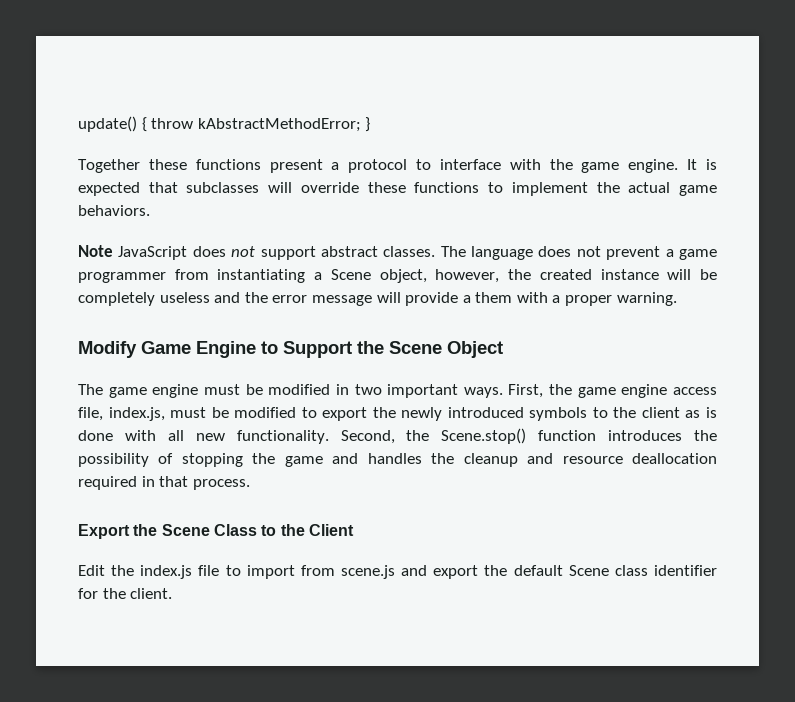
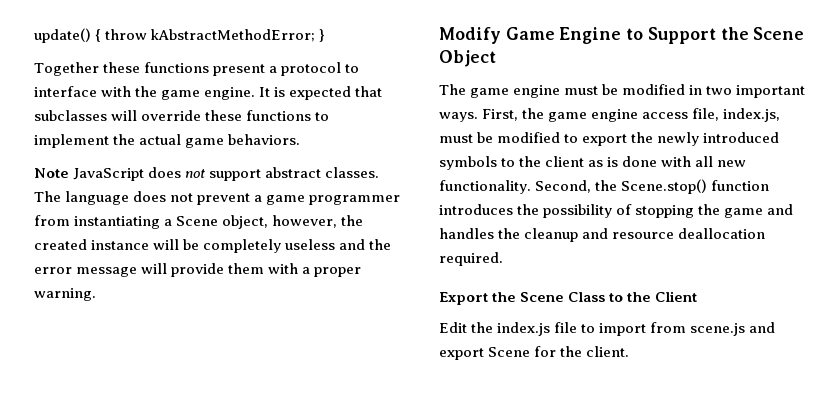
[462,295,471,303] a -> (225, 270) none
[78,476,250,490] required in that process. -> [439,252,503,266] required.
[484,565,718,576] the default Scene class identifier -> [488,347,531,357] Scene

